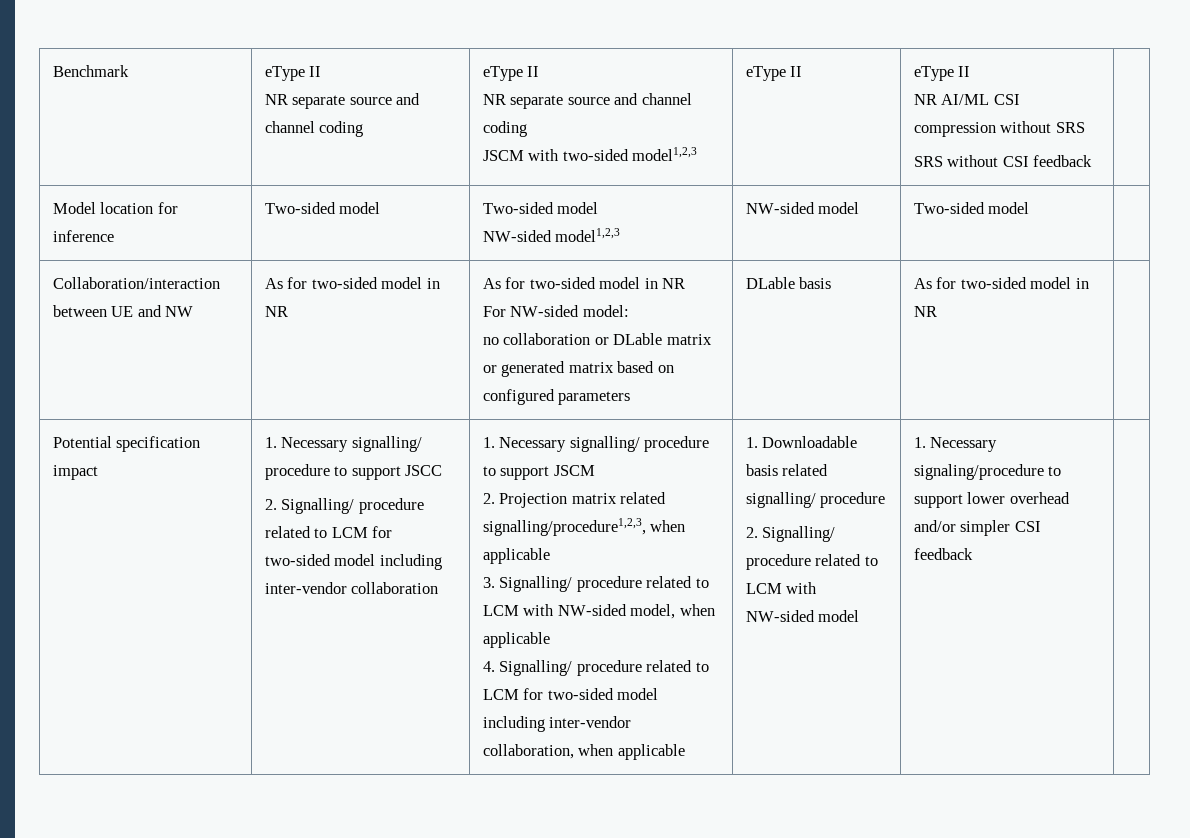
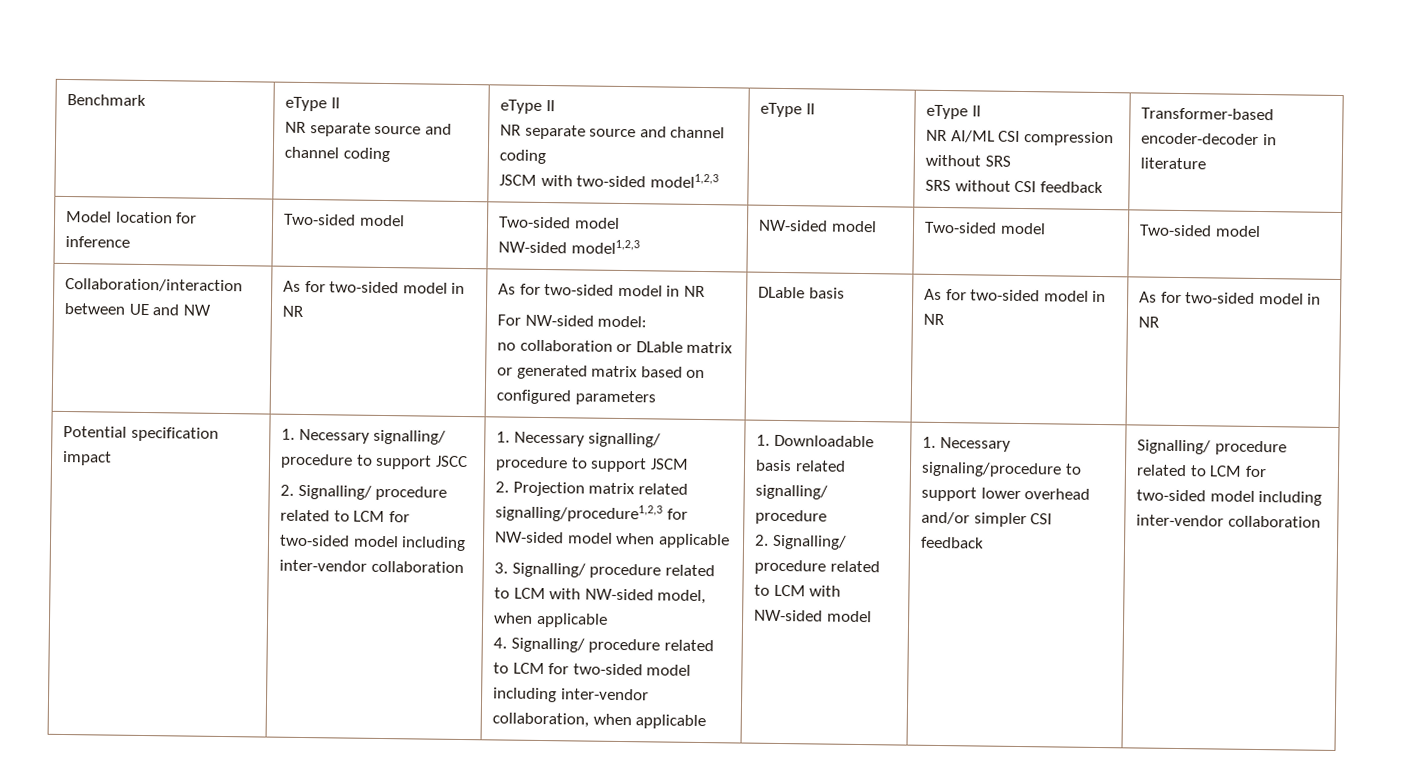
(1093, 161) none -> [1141,107,1275,121] [1141,132,1277,146] [1140,157,1207,170] Transformer-based encoder-decoder in literature
(1030, 208) none -> [1139,224,1261,237] Two-sided model
(937, 311) none -> [1139,291,1322,305] [1138,316,1160,328] As for two-sided model in NR
[482,518,646,536] signalling/procedure1,2,3, -> [495,503,688,523] [495,531,613,544] signalling/procedure1,2,3 for NW-sided model
(973, 554) none -> [1137,439,1287,456] [1136,464,1267,478] [1136,489,1323,506] [1136,514,1321,528] Signalling/ procedure related to LCM for two-sided model including inter-vendor collaboration

